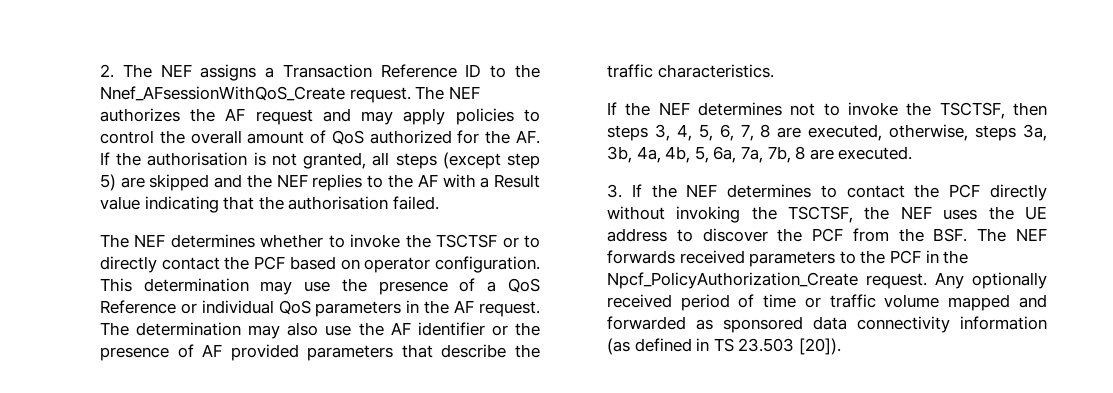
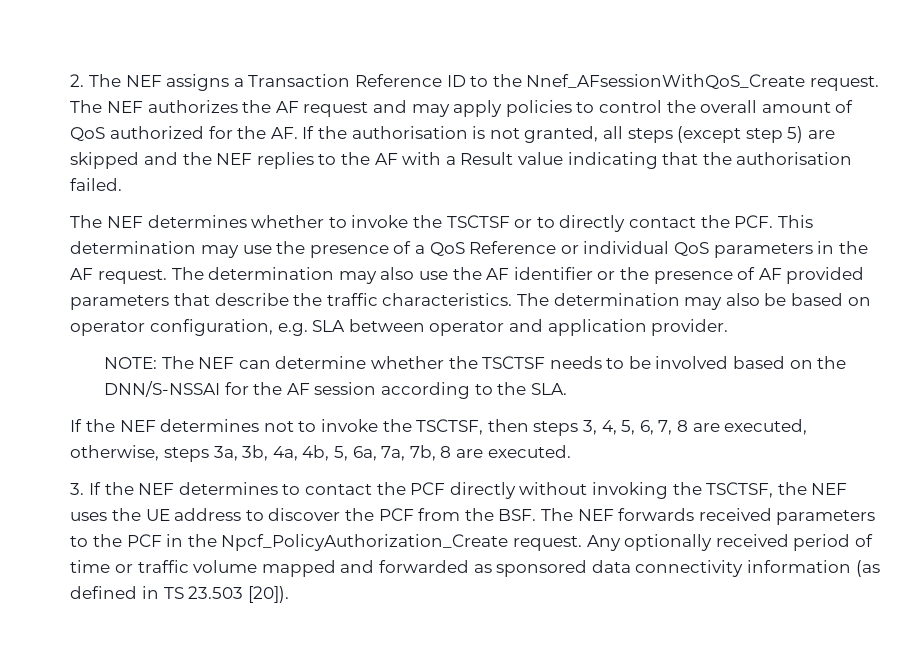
[254,256,540,273] PCF based on operator configuration. -> [734,215,774,228] PCF.
(774, 71) none -> [517,293,871,310] [70,319,729,336] [103,356,847,369] [103,381,567,399] The determination may also be based on operator configuration, e.g. SLA between operator and application provider. // NOTE: The NEF can determine whether the TSCTSF needs to be involved based on the DNN/S-NSSAI for the AF session according to the SLA.

